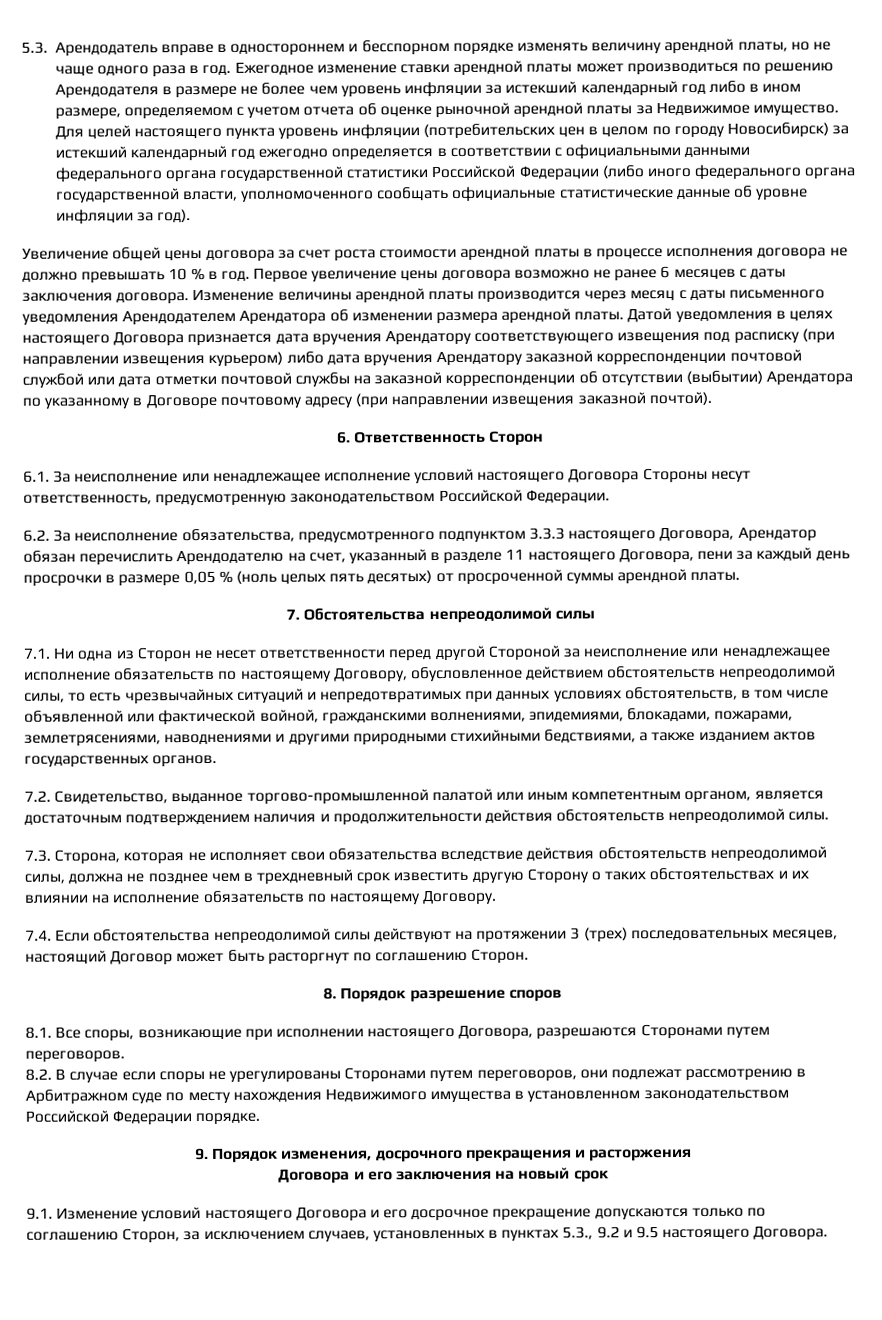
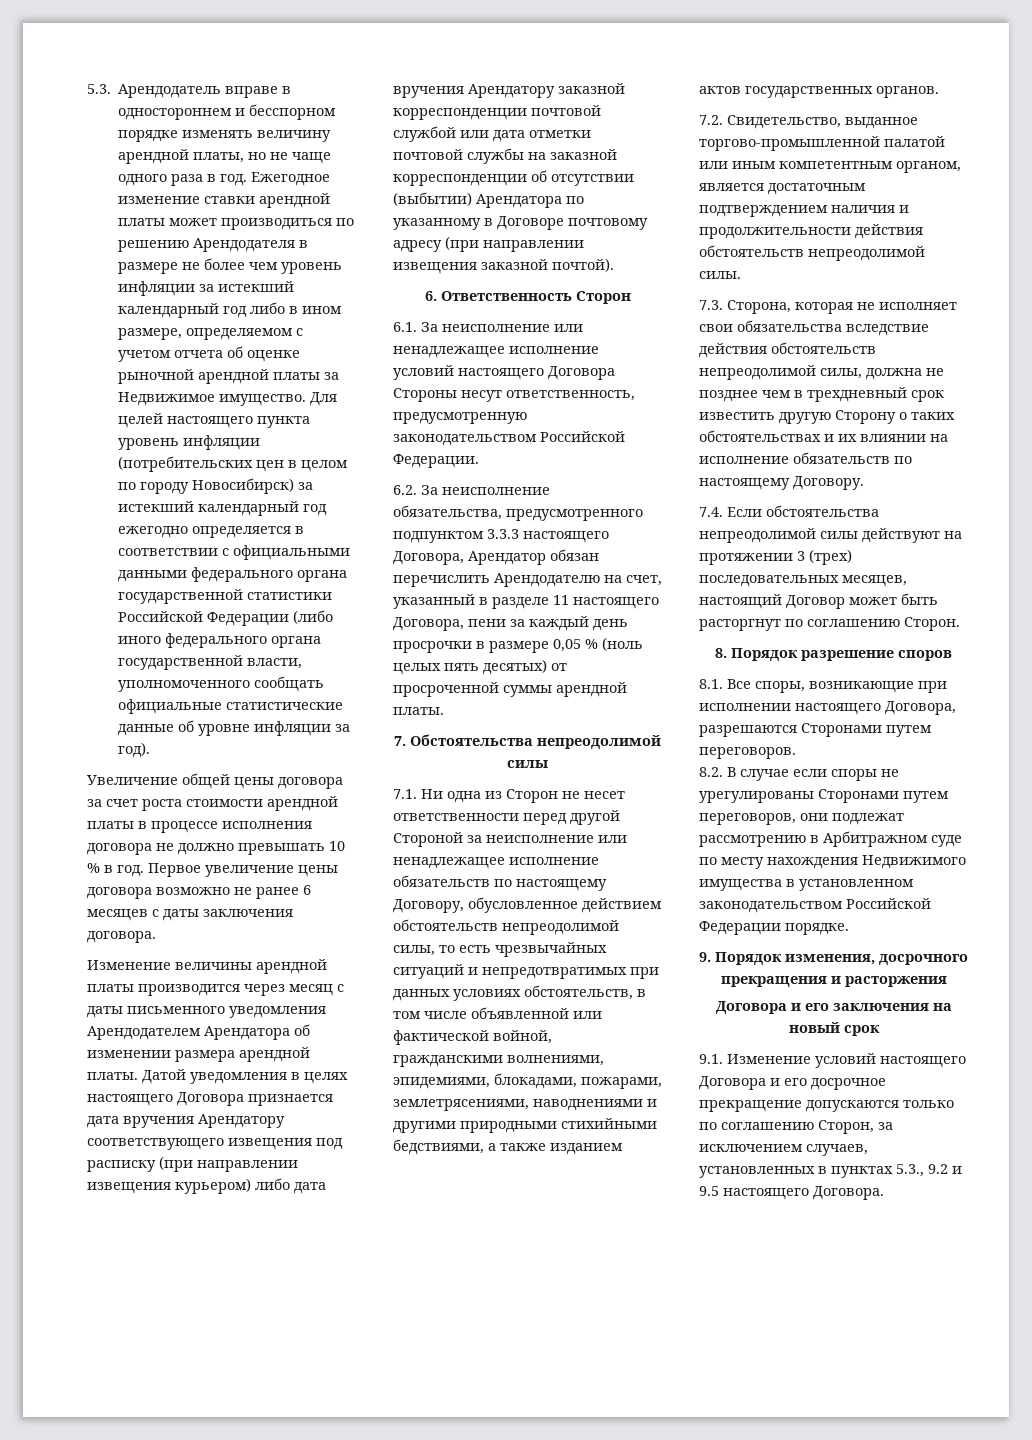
(190, 298) none -> (156, 937) //

